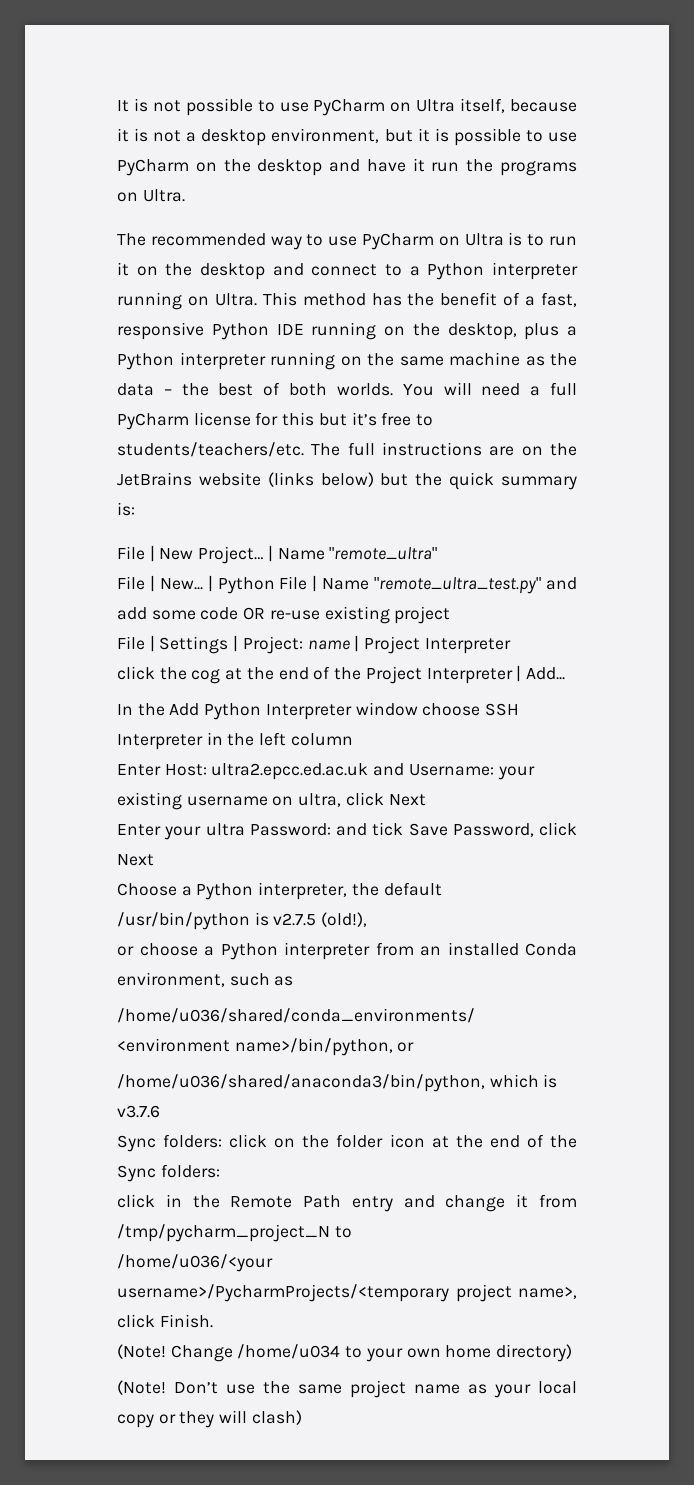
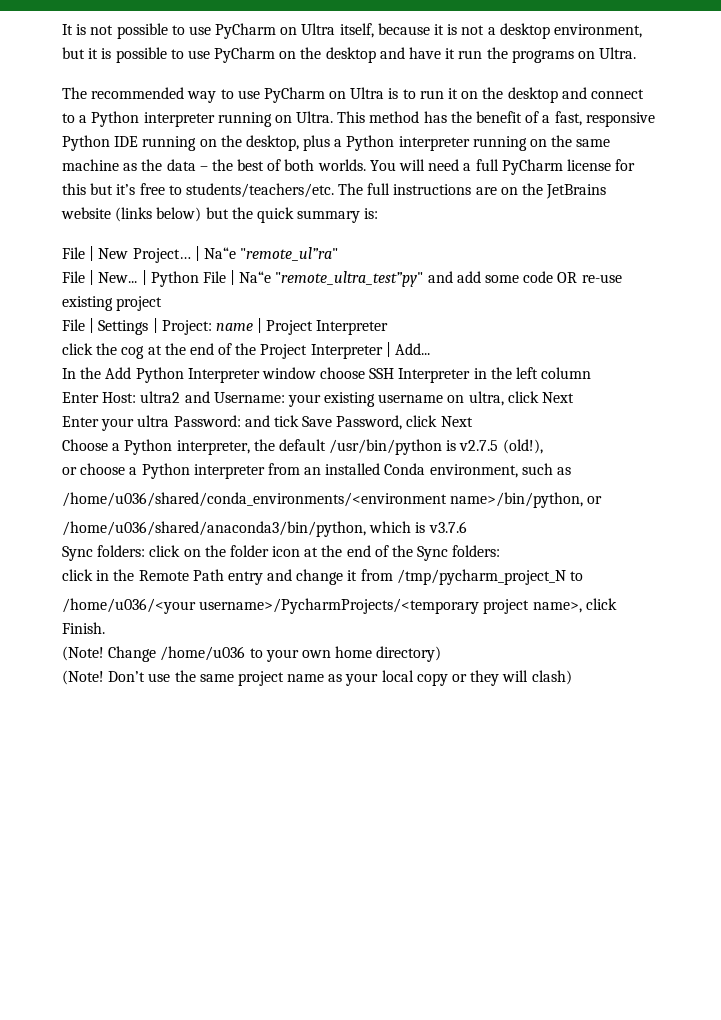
[277,547,438,560] Name "remote_ultra" -> [203,247,339,261] Na“e "remote_ul”ra"
[322,577,542,594] Name "remote_ultra_test.py" -> [239,271,424,287] Na“e "remote_ultra_test”py"
[211,763,369,780] ultra2.epcc.ed.ac.uk -> [140,391,181,403] ultra2
[237,1344,341,1359] /home/u034 -> [160,646,246,661] /home/u036

